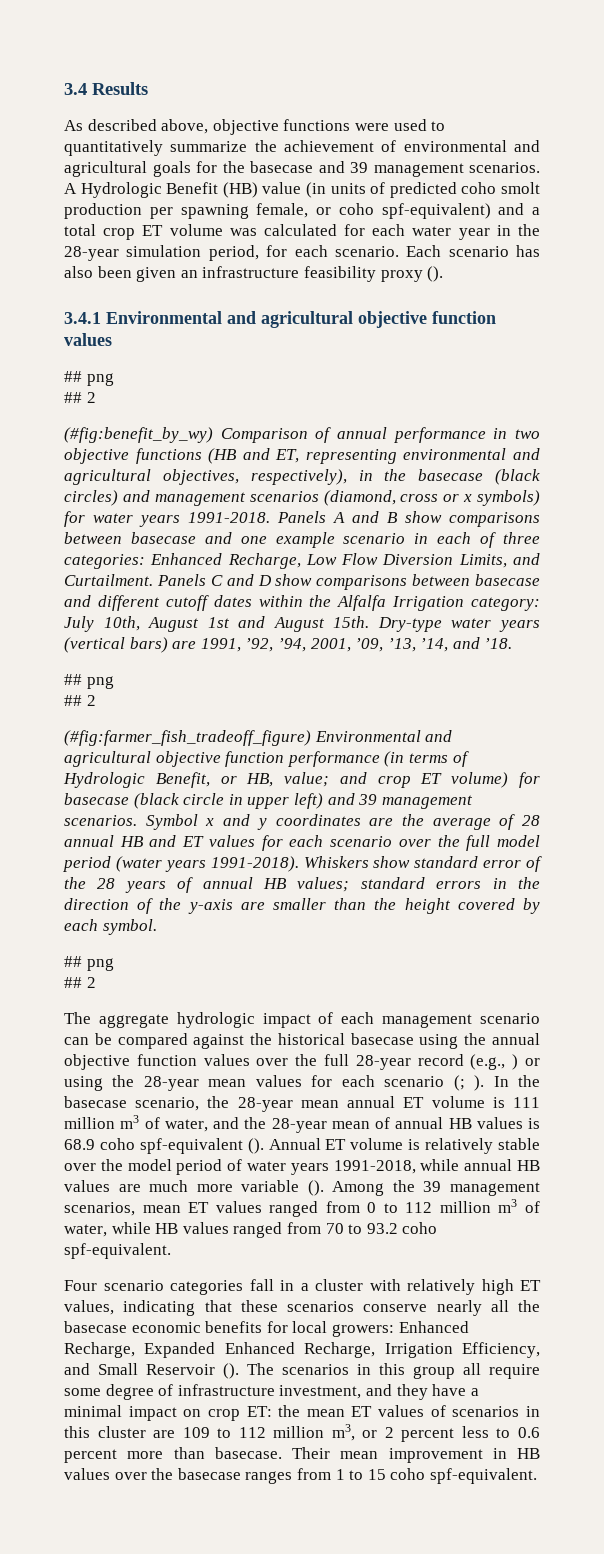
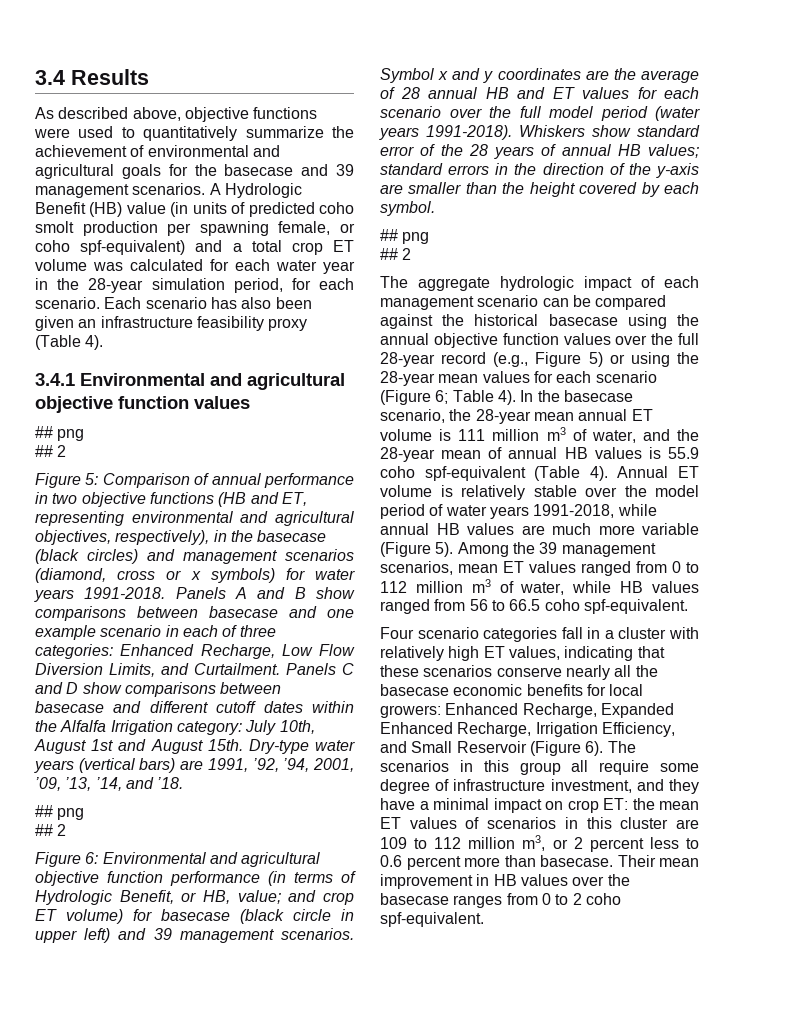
[427,266,444,282] (). -> [35,335,104,350] (Table 4).
[64,427,213,443] (#fig:benefit_by_wy) -> [35,473,99,488] Figure 5:
[64,730,311,746] (#fig:farmer_fish_tradeoff_figure) -> [35,852,99,867] Figure 6:
[512,1054,519,1070] ) -> [535,352,603,367] Figure 5)
[453,1075,485,1091] (; ). -> [380,390,516,405] (Figure 6; Table 4).
[64,1139,95,1150] 68.9 -> [668,447,699,459] 55.9
[247,1138,264,1154] (). -> [534,466,608,481] (Table 4).
[307,1180,324,1196] (). -> [380,542,454,557] (Figure 5).
[325,1223,398,1234] 70 to 93.2 -> [469,599,541,611] 56 to 66.5
[223,1363,239,1379] (). -> [529,741,604,756] (Figure 6).
[335,1469,386,1480] 1 to 15 -> [541,893,582,905] 0 to 2

